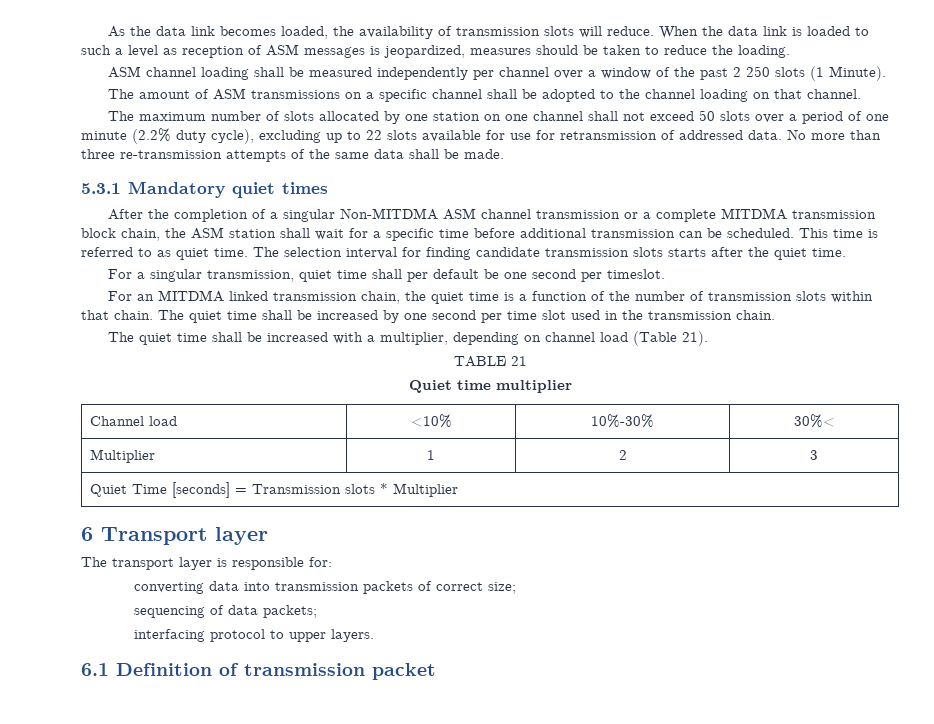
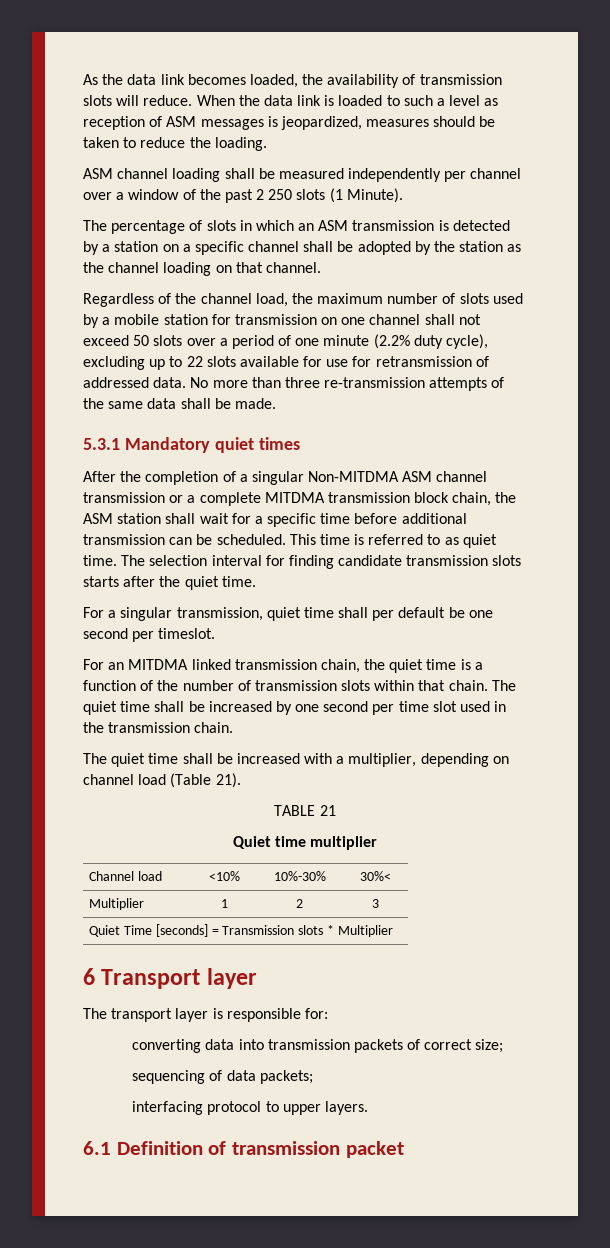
[139,88,341,100] amount of ASM transmissions -> [111,220,510,234] [83,241,159,255] percentage of slots in which an ASM transmission is detected by a station
[600,90,615,99] to -> [414,241,522,255] by the station as
[108,111,481,124] The maximum number of slots allocated by one station -> [83,293,523,307] [83,314,317,328] Regardless of the channel load, the maximum number of slots used by a mobile station for transmission

